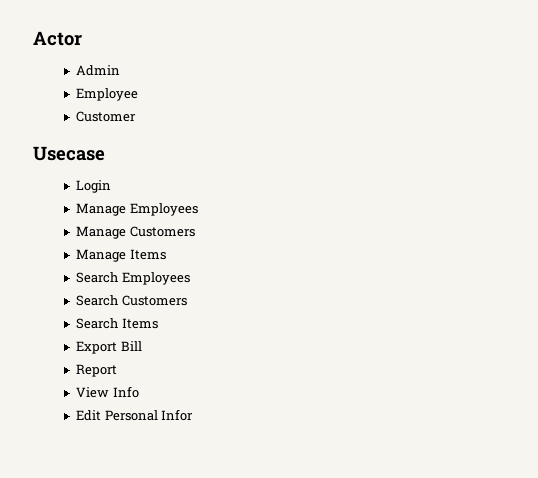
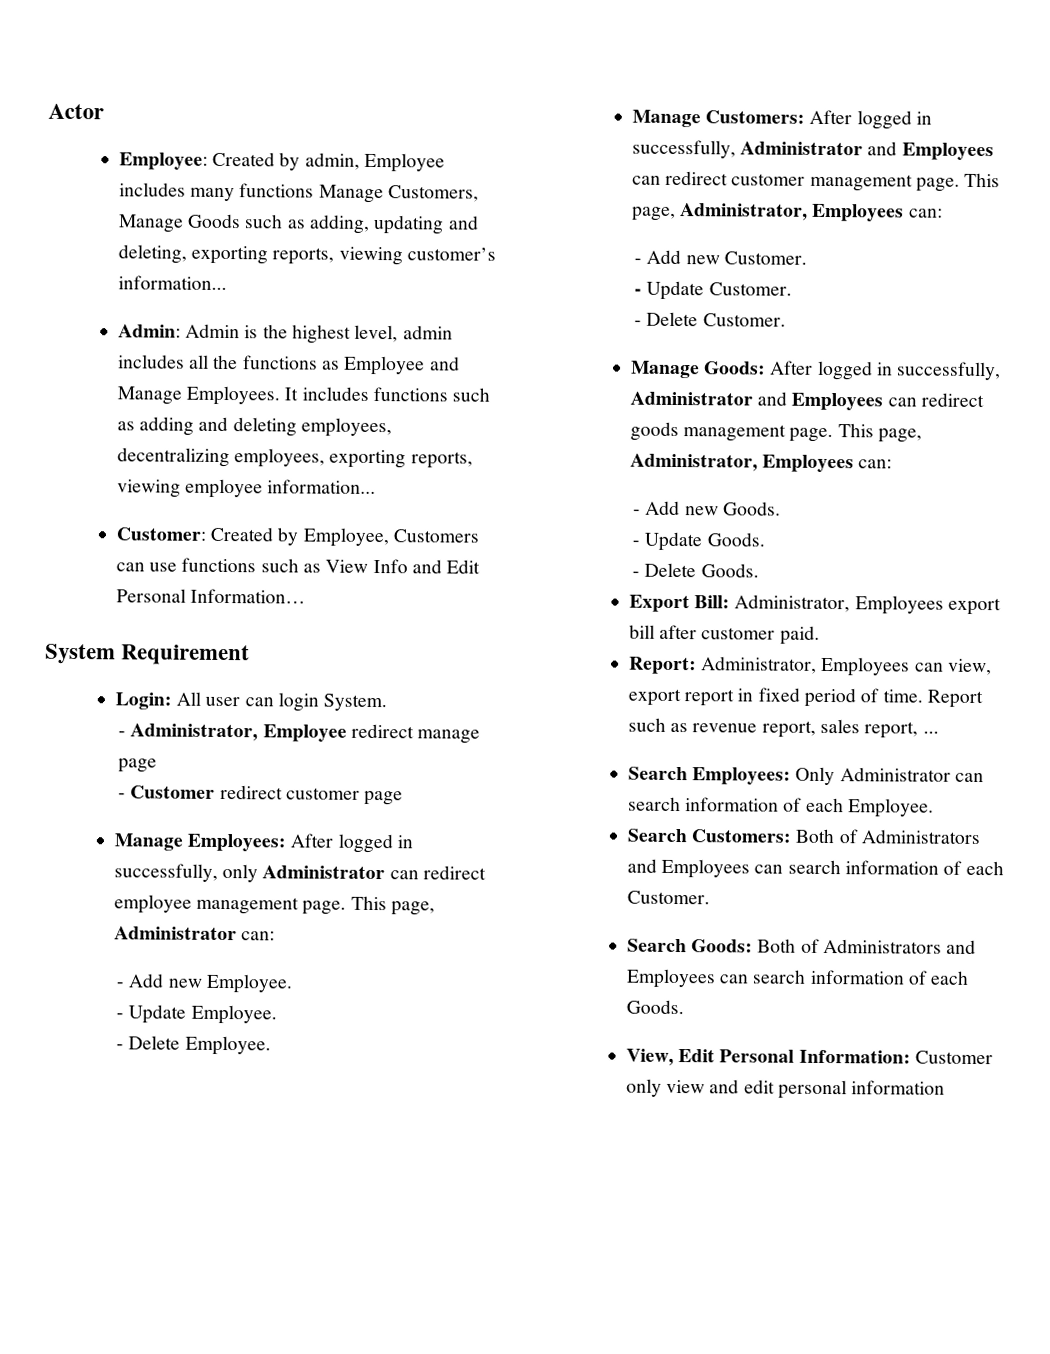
[76,65,121,76] [76,88,139,101] [76,111,137,122] [33,146,105,161] [76,180,112,193] [76,203,198,216] [76,226,195,239] [76,249,166,262] [76,272,190,285] [76,295,187,306] [76,318,158,329] [76,341,142,354] [76,364,118,377] [76,386,139,398] [76,409,194,421] Admin // Employee // Customer // Usecase // Login // Manage Employees // Manage Customers // Manage Items // Search Employees // Search Customers // Search Items // Export Bill // Report // View Info // Edit Personal Infor -> [118,151,445,173] [118,182,479,204] [117,213,479,235] [117,244,496,266] [117,275,227,291] [117,323,453,344] [117,354,460,376] [116,385,491,406] [116,416,392,438] [116,447,473,469] [116,478,377,499] [115,526,479,548] [115,557,481,574] [115,588,307,604] [45,643,251,666] [114,691,388,712] [118,723,481,744] [118,758,158,773] [118,784,404,806] [113,833,413,854] [113,863,486,883] [113,894,435,916] [113,926,276,941] [116,973,294,994] [116,1004,277,1025] [116,1035,271,1056] [631,109,932,130] [631,139,994,161] [631,170,1001,192] [631,203,943,222] [634,249,808,265] [634,280,792,301] [634,311,786,327] [629,360,1002,381] [629,391,984,411] [629,421,922,443] [629,453,893,473] [633,500,782,516] [632,531,765,552] [632,562,759,578] [628,594,1001,616] [628,624,820,645] [628,656,992,677] [627,687,983,709] [627,717,939,739] [627,766,984,786] [627,796,934,818] [626,828,980,845] [626,858,1004,879] [626,890,710,905] [626,938,977,954] [625,968,970,989] [625,999,684,1015] [625,1048,993,1066] [625,1078,946,1100] Employee: Created by admin, Employee includes many functions Manage Customers, Manage Goods such as adding, updating and deleting, exporting reports, viewing customer’s information... // Admin: Admin is the highest level, admin includes all the functions as Employee and Manage Employees. It includes functions such as adding and deleting employees, decentralizing employees, exporting reports, viewing employee information... // Customer: Created by Employee, Customers can use functions such as View Info and Edit Personal Information… // System Requirement // Login: All user can login System. // - Administrator, Employee redirect manage page // - Customer redirect customer page // Manage Employees: After logged in successfully, only Administrator can redirect employee management page. This page, Administrator can: // - Add new Employee. // - Update Employee. // - Delete Employee. // Manage Customers: After logged in successfully, Administrator and Employees can redirect customer management page. This page, Administrator, Employees can: // - Add new Customer. // - Update Customer. // - Delete Customer. // Manage Goods: After logged in successfully, Administrator and Employees can redirect goods management page. This page, Administrator, Employees can: // - Add new Goods. // - Update Goods. // - Delete Goods. // Export Bill: Administrator, Employees export bill after customer paid. // Report: Administrator, Employees can view, export report in fixed period of time. Report such as revenue report, sales report, ... // Search Employees: Only Administrator can search information of each Employee. // Search Customers: Both of Administrators and Employees can search information of each Customer. // Search Goods: Both of Administrators and Employees can search information of each Goods. // View, Edit Personal Information: Customer only view and edit personal information

